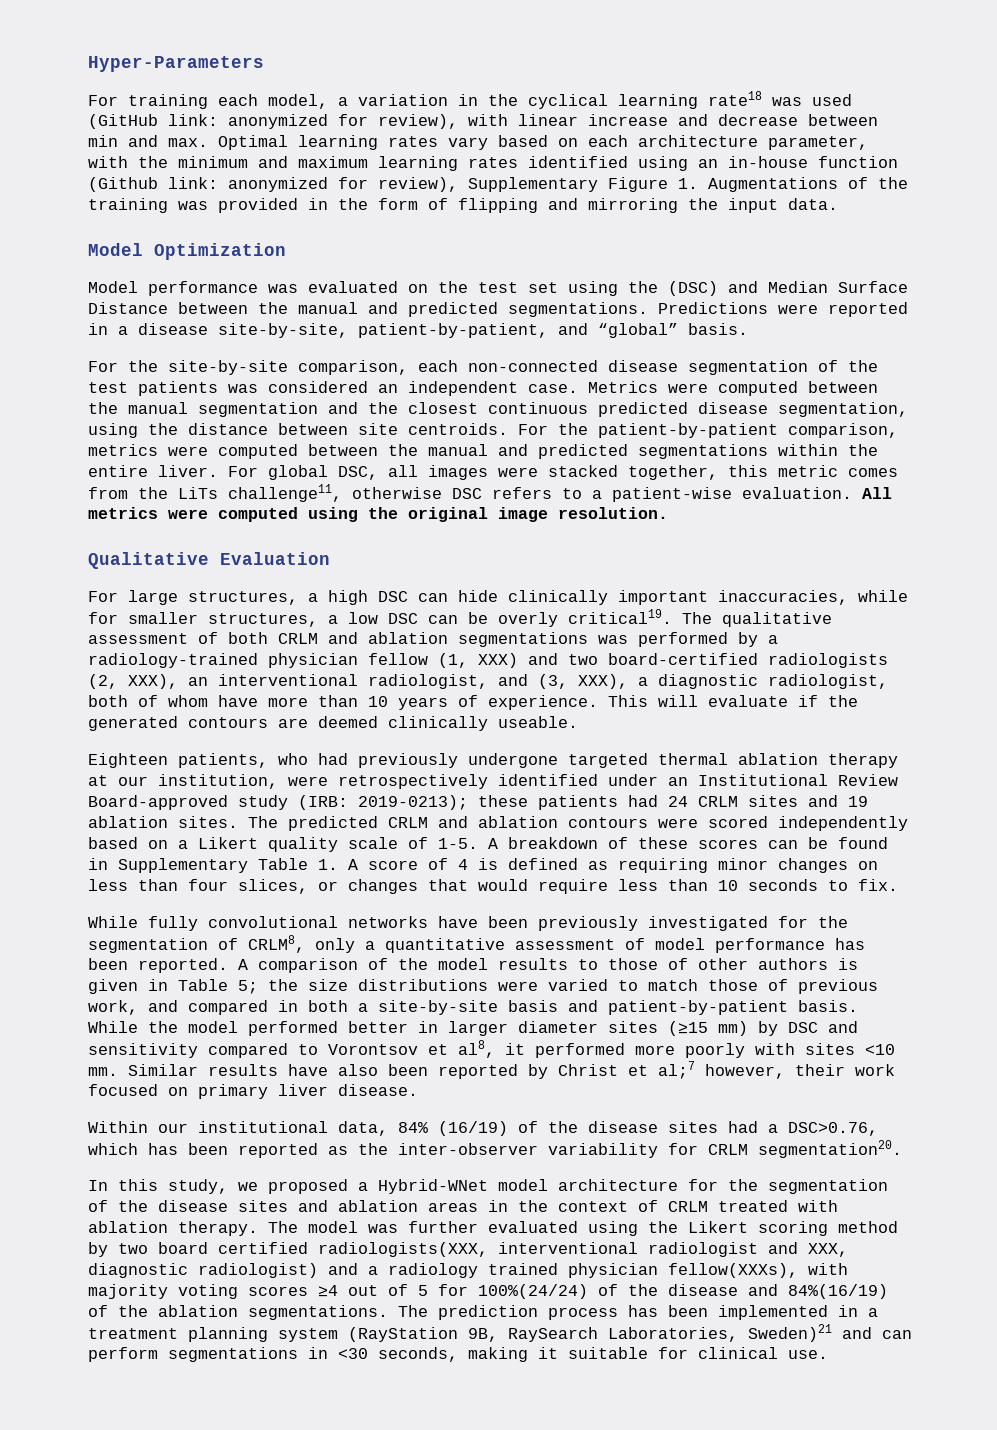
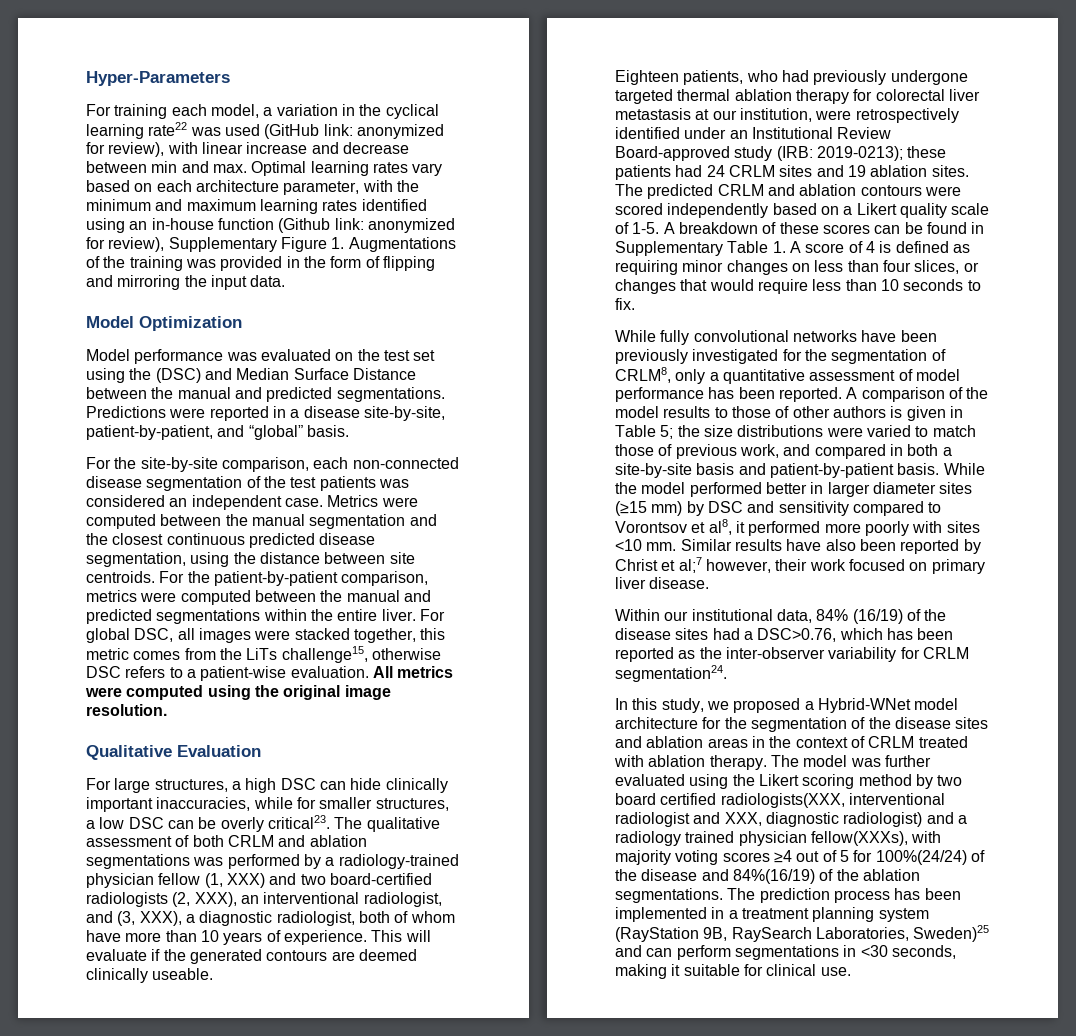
[708,91,762,106] rate18 -> [148,122,188,136] rate22
[228,484,342,502] challenge11, -> [281,646,368,663] challenge15,
[568,609,672,624] critical19. -> [267,815,330,829] critical23.
(898, 760) none -> [853,89,980,101] [615,108,691,120] for colorectal liver metastasis
[758,1140,902,1158] segmentation20. -> [615,665,727,682] segmentation24.
[748,1324,832,1342] Sweden)21 -> [913,925,990,942] Sweden)25

